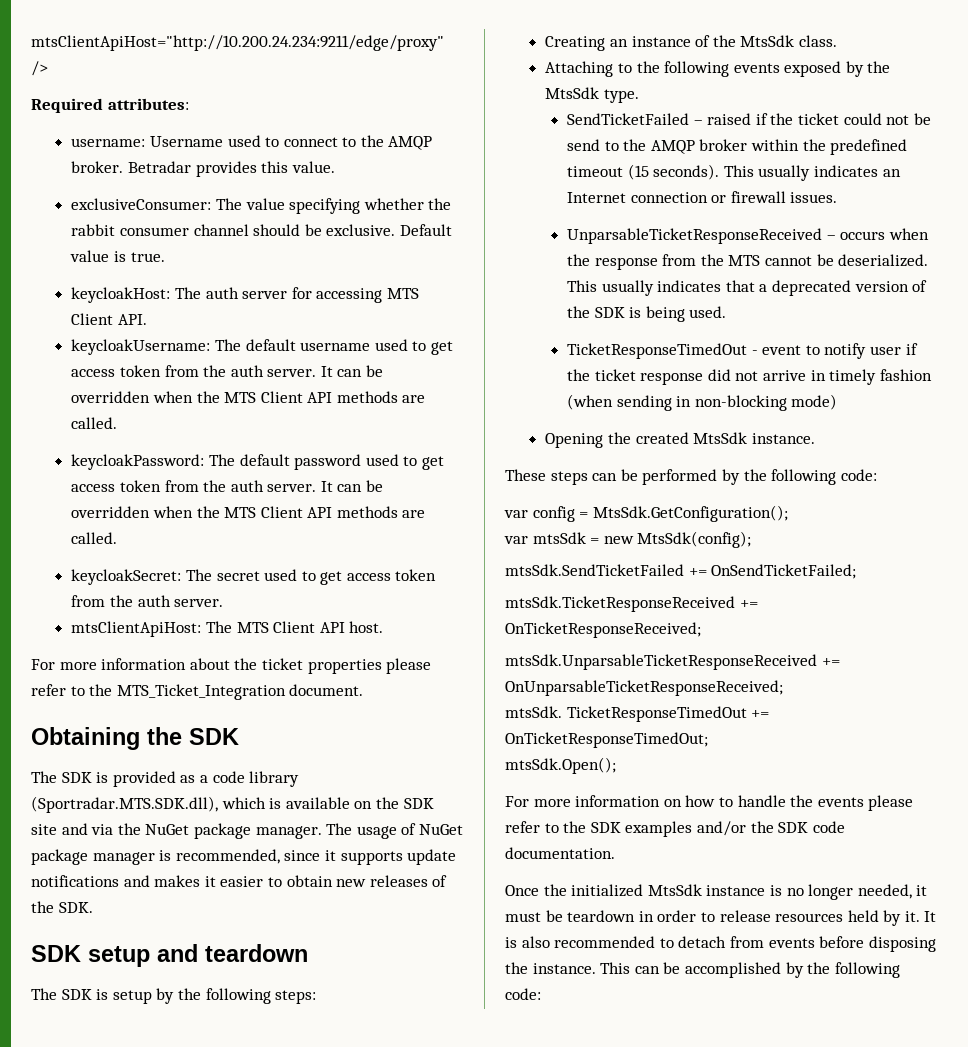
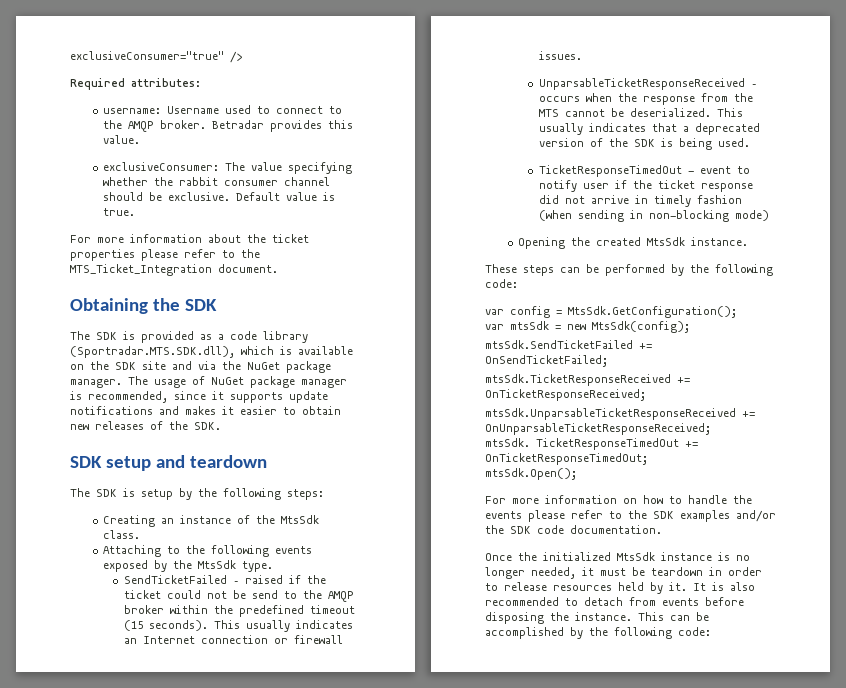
[31,35,444,51] mtsClientApiHost="http://10.200.24.234:9211/edge/proxy" -> [70,51,224,60] exclusiveConsumer="true"
[71,287,419,303] [71,313,147,325] [71,339,453,355] [71,365,384,377] [71,391,426,403] [71,417,118,429] [71,454,444,470] [71,480,384,492] [71,506,426,518] [71,532,118,544] [71,569,437,585] [71,595,224,607] [71,621,384,637] // keycloakHost: The auth server for accessing MTS Client API. // keycloakUsername: The default username used to get access token from the auth server. It can be overridden when the MTS Client API methods are called. // keycloakPassword: The default password used to get access token from the auth server. It can be overridden when the MTS Client API methods are called. // keycloakSecret: The secret used to get access token from the auth server. // mtsClientApiHost: The MTS Client API host. -> (136, 212) none

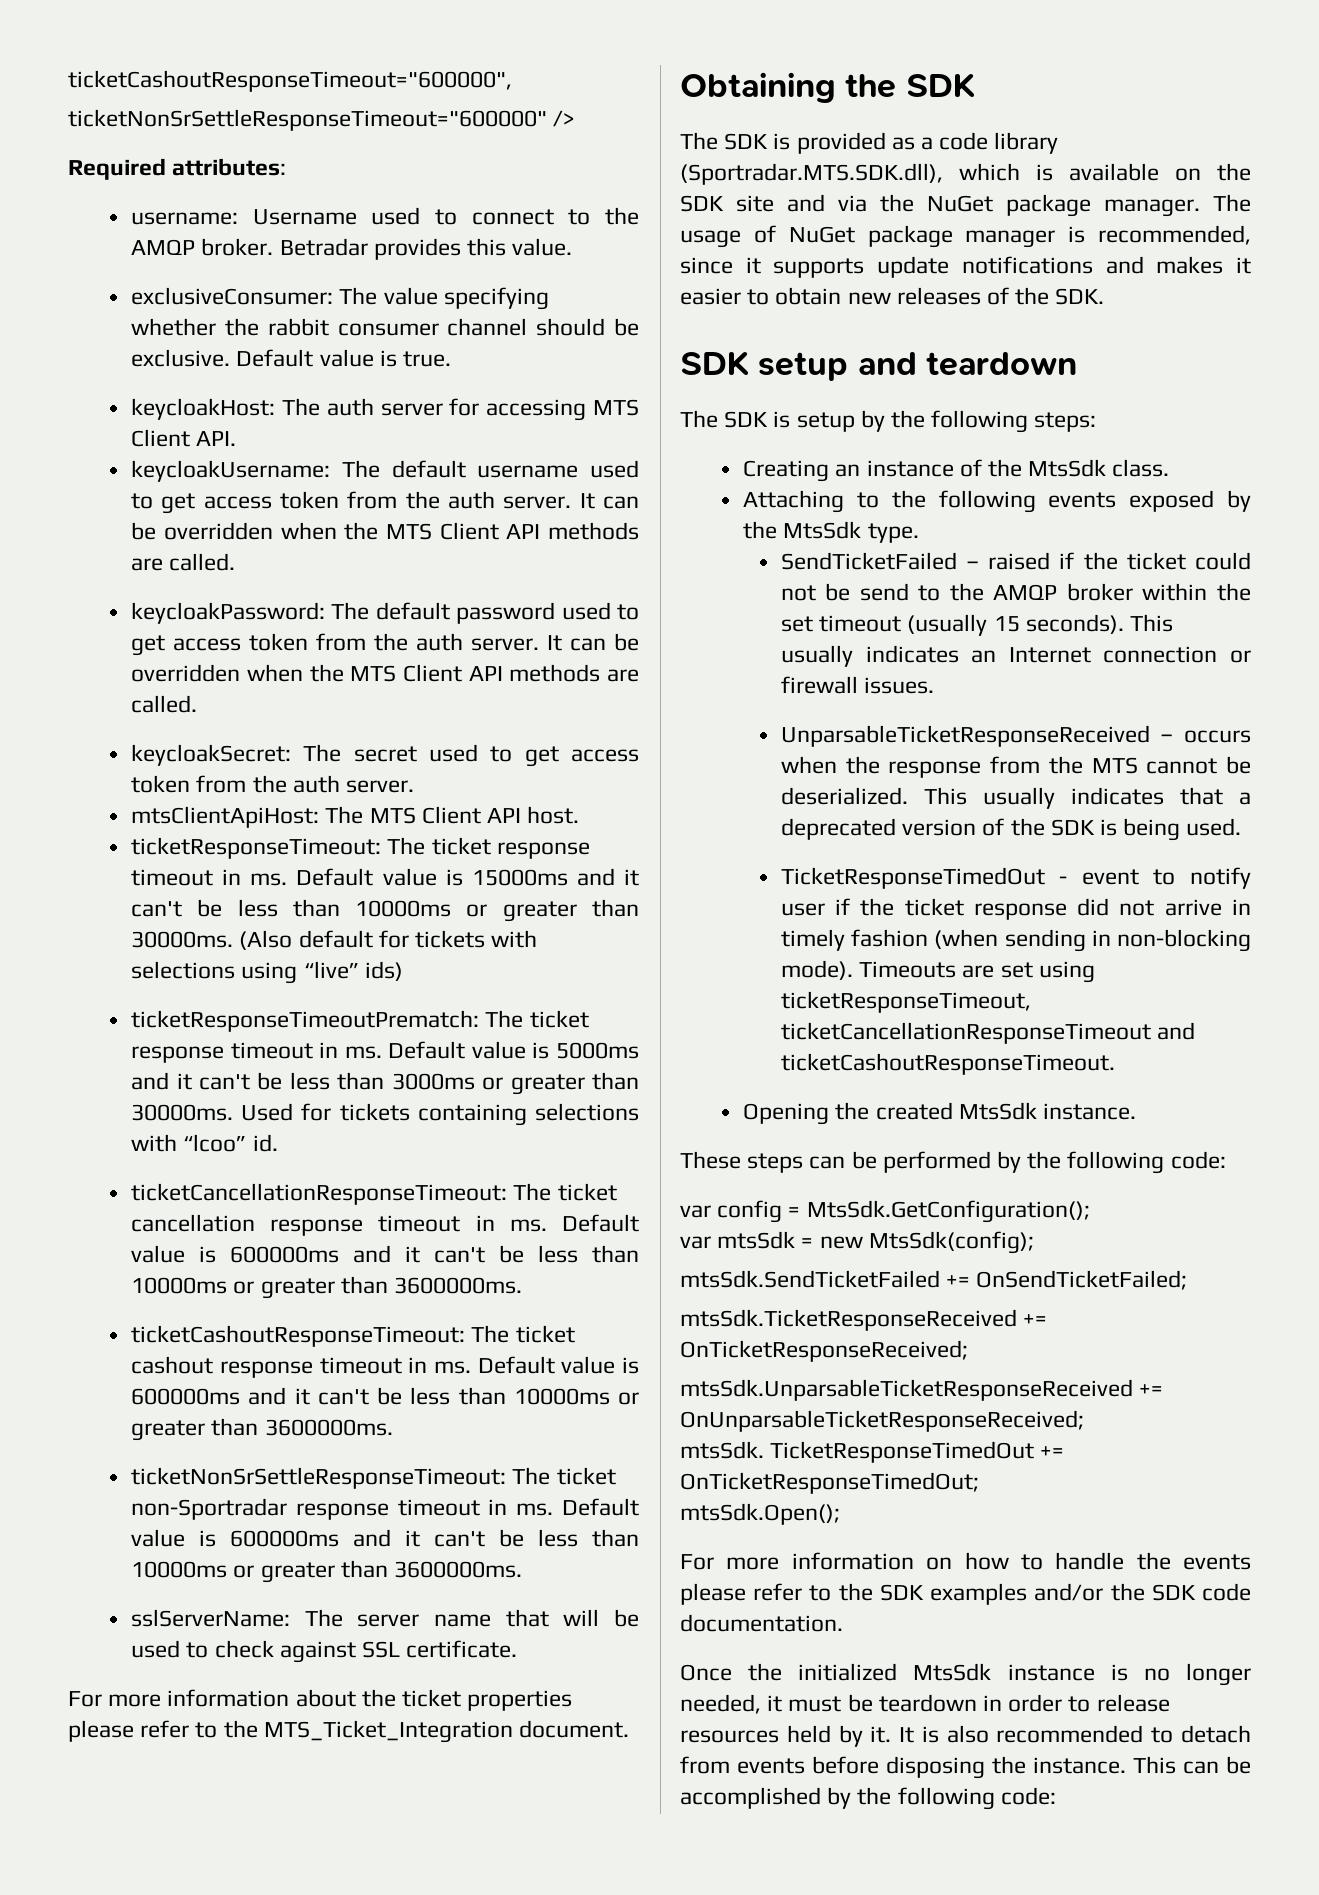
[70,51,224,60] exclusiveConsumer="true" -> [68,70,512,92] [68,109,547,131] ticketCashoutResponseTimeout="600000", // ticketNonSrSettleResponseTimeout="600000"
(136, 212) none -> [131,398,639,421] [131,429,237,447] [131,460,639,482] [131,491,639,514] [131,522,639,540] [131,553,236,571] [131,602,640,624] [131,633,639,656] [131,664,639,682] [131,695,198,713] [131,744,640,767] [131,775,414,793] [131,806,580,828] [131,837,590,859] [131,868,640,886] [131,899,639,922] [131,930,538,950] [131,961,403,984] [131,1010,589,1032] [131,1041,639,1063] [131,1072,639,1095] [131,1103,639,1126] [131,1134,278,1152] [131,1183,617,1205] [131,1214,639,1236] [131,1245,640,1263] [131,1276,522,1299] [131,1325,575,1347] [131,1356,639,1378] [131,1387,640,1405] [131,1418,393,1441] [131,1467,616,1489] [131,1498,639,1520] [131,1529,640,1547] [131,1560,522,1583] [131,1609,640,1627] [131,1640,518,1663] // keycloakHost: The auth server for accessing MTS Client API. // keycloakUsername: The default username used to get access token from the auth server. It can be overridden when the MTS Client API methods are called. // keycloakPassword: The default password used to get access token from the auth server. It can be overridden when the MTS Client API methods are called. // keycloakSecret: The secret used to get access token from the auth server. // mtsClientApiHost: The MTS Client API host. // ticketResponseTimeout: The ticket response timeout in ms. Default value is 15000ms and it can't be less than 10000ms or greater than 30000ms. (Also default for tickets with selections using “live” ids) // ticketResponseTimeoutPrematch: The ticket response timeout in ms. Default value is 5000ms and it can't be less than 3000ms or greater than 30000ms. Used for tickets containing selections with “lcoo” id. // ticketCancellationResponseTimeout: The ticket cancellation response timeout in ms. Default value is 600000ms and it can't be less than 10000ms or greater than 3600000ms. // ticketCashoutResponseTimeout: The ticket cashout response timeout in ms. Default value is 600000ms and it can't be less than 10000ms or greater than 3600000ms. // ticketNonSrSettleResponseTimeout: The ticket non-Sportradar response timeout in ms. Default value is 600000ms and it can't be less than 10000ms or greater than 3600000ms. // sslServerName: The server name that will be used to check against SSL certificate.
[238,605,355,617] [123,620,143,631] predefined timeout (15 -> [780,614,1020,636] set timeout (usually 15
[734,210,769,221] mode) -> [780,960,1095,983] [780,991,1031,1013] [780,1022,1196,1044] [780,1053,1115,1075] mode). Timeouts are set using ticketResponseTimeout, ticketCancellationResponseTimeout and ticketCashoutResponseTimeout.

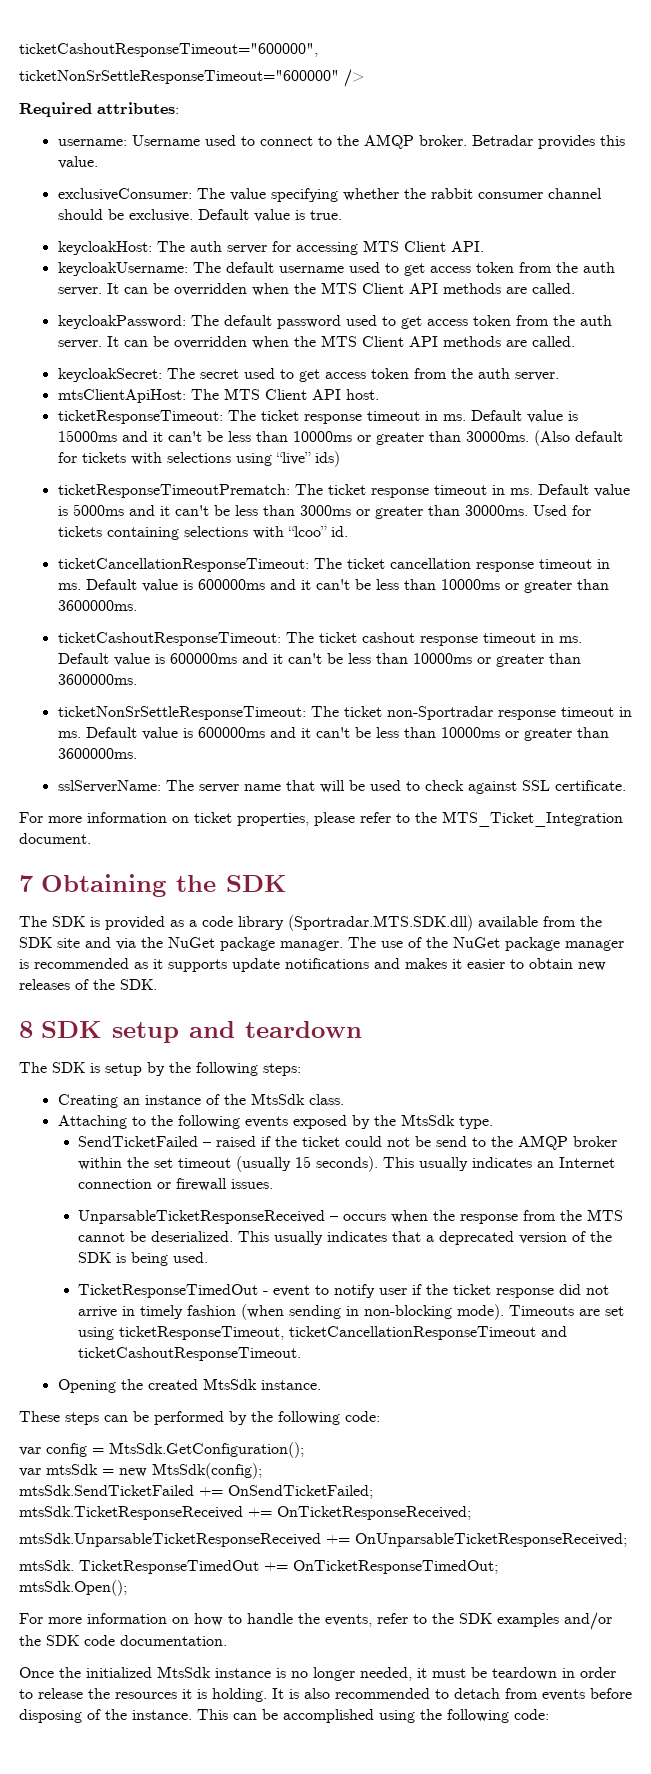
[295,1689,573,1711] about the ticket properties -> [172,812,309,826] on ticket properties,
(630, 1729) none -> [19,875,33,892] 7
[680,163,1201,185] (Sportradar.MTS.SDK.dll), which is available on -> [288,915,576,931] (Sportradar.MTS.SDK.dll) available from
[680,225,776,248] usage of -> [381,937,448,948] use of the
[1098,225,1251,245] [680,257,733,274] recommended, since -> [34,958,148,969] recommended as
(1105, 296) none -> [19,1021,33,1038] 8
[1183,1554,1251,1570] [680,1583,746,1605] events please -> [325,1614,372,1627] events,
[680,1725,892,1747] resources held by it. -> [88,1688,267,1702] the resources it is holding.
(985, 1767) none -> [87,1709,101,1720] of
[827,1787,852,1809] by -> [379,1710,415,1723] using

